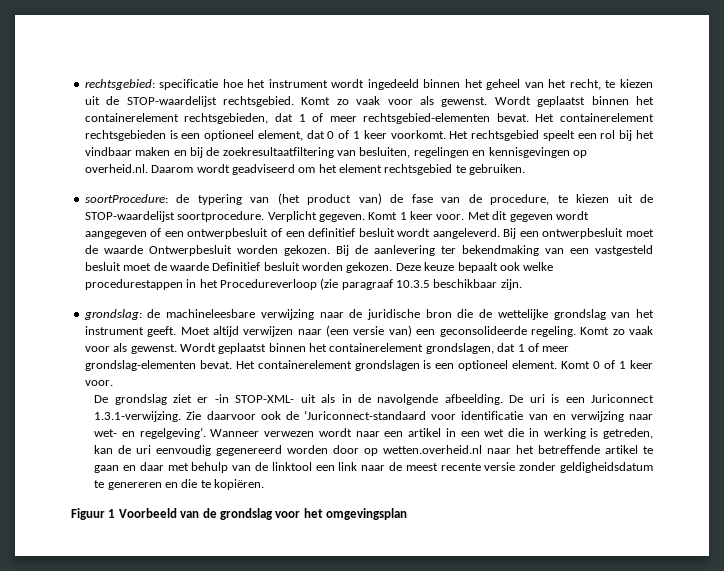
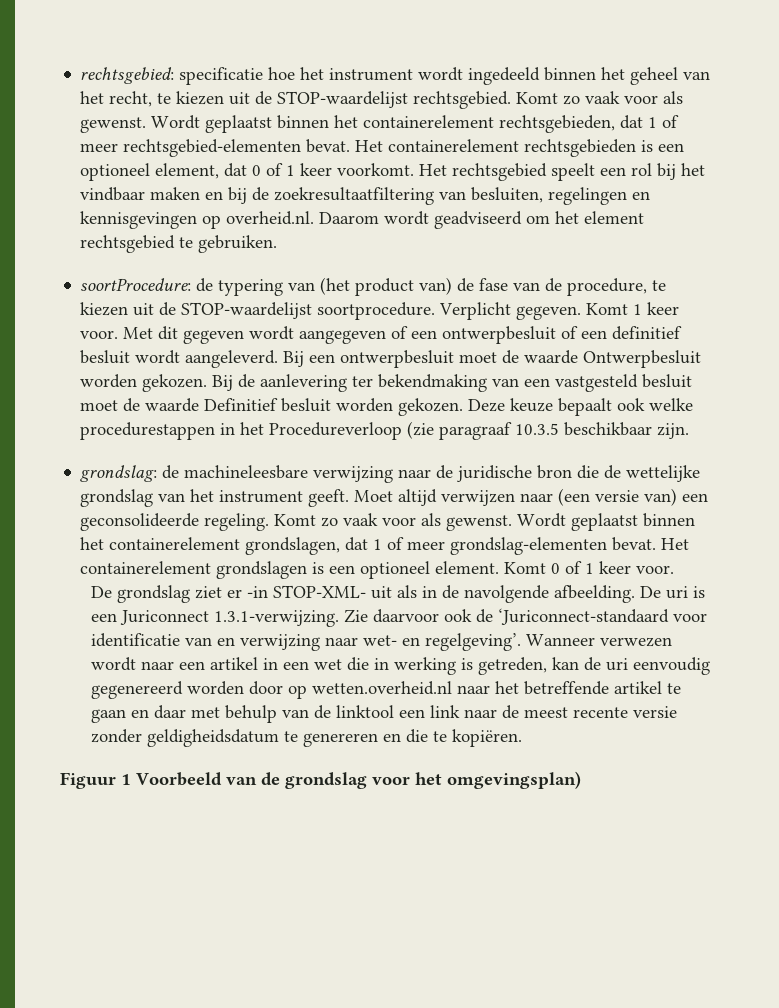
[326,508,407,520] omgevingsplan -> [447,771,581,789] omgevingsplan)

